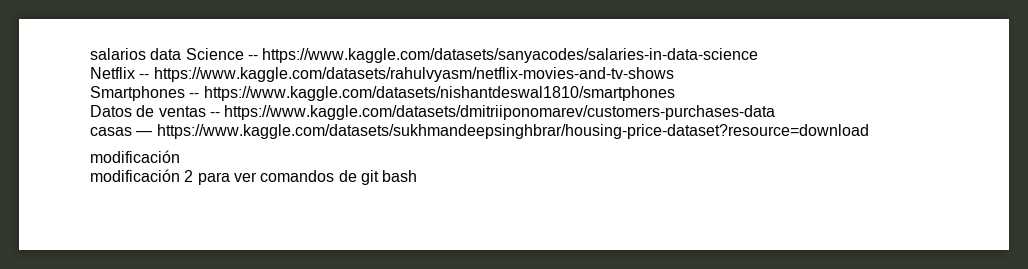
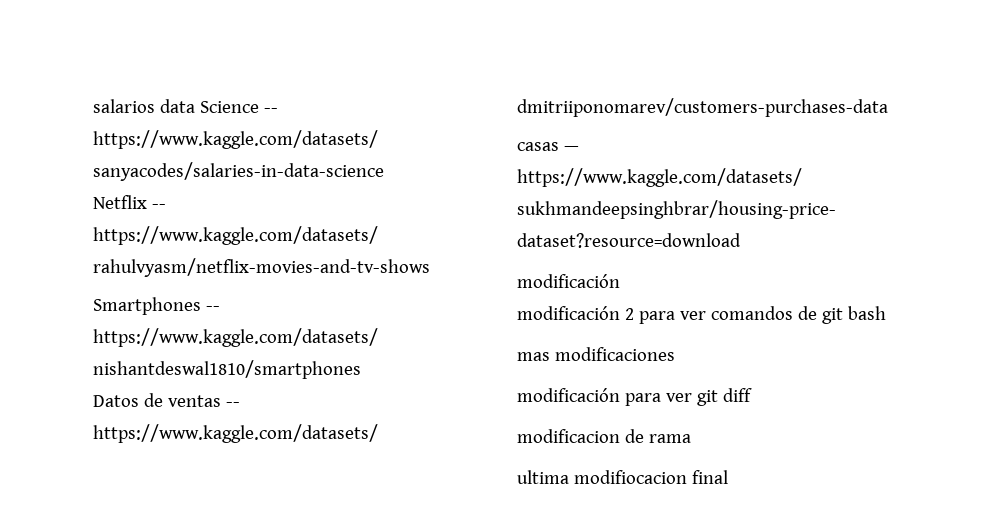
(418, 176) none -> [517,347,675,361] [517,388,752,406] [517,429,691,443] [517,470,728,484] // mas modificaciones // modificación para ver git diff // modificacion de rama // ultima modifiocacion final

